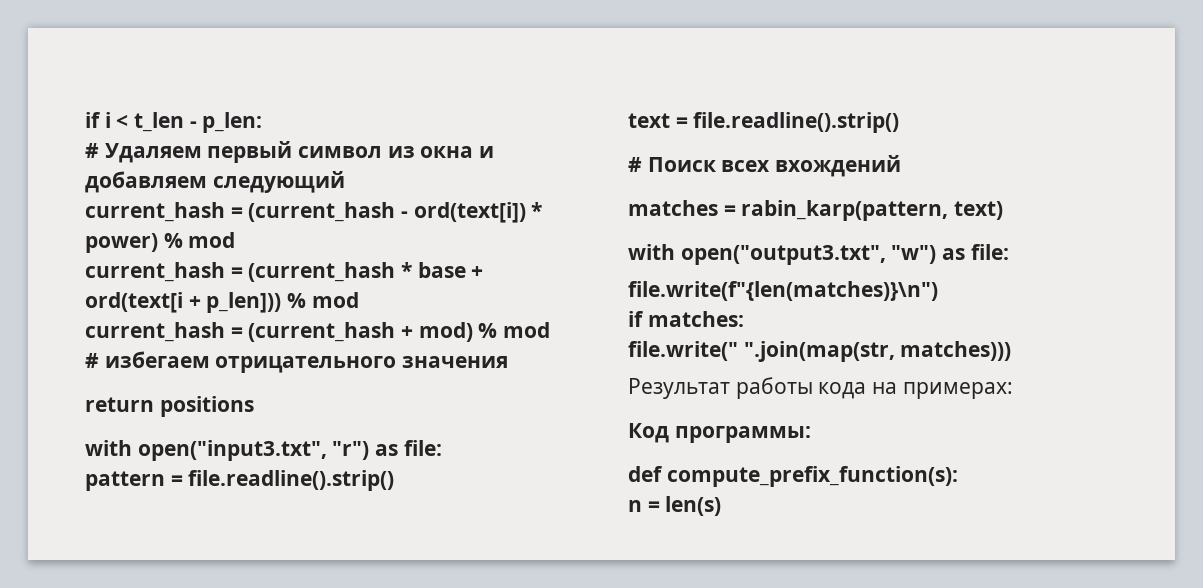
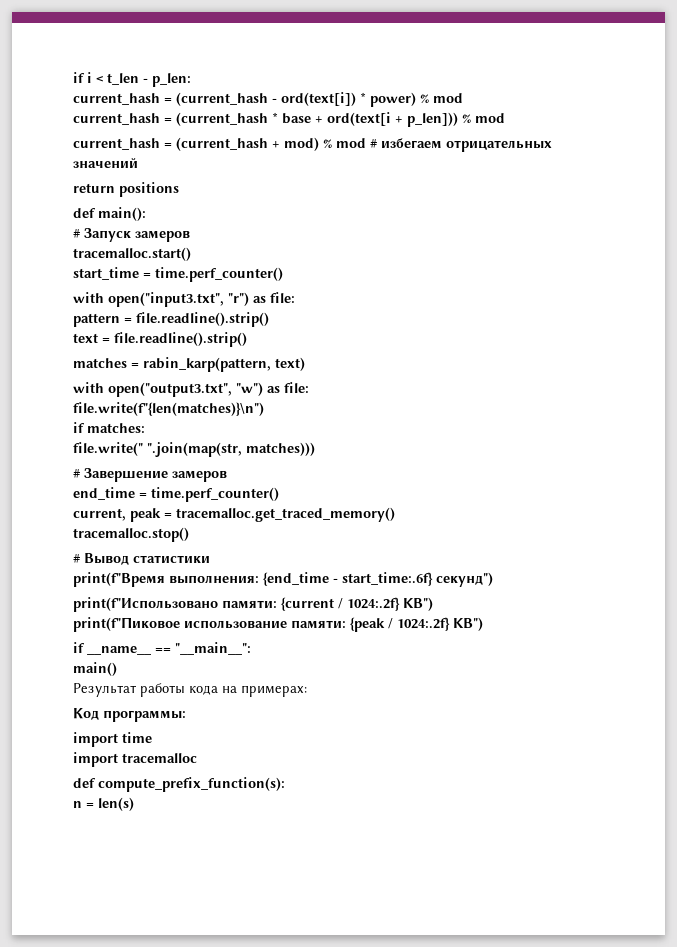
[85,141,495,163] [85,171,345,193] // # Удаляем первый символ из окна и добавляем следующий -> (191, 80) none
[215,356,509,373] отрицательного значения -> [446,140,552,152] [73,158,138,168] отрицательных значений
(254, 406) none -> [73,207,146,221] [73,228,190,242] [73,247,191,261] [73,267,283,282] // def main(): // # Запуск замеров // tracemalloc.start() // start_time = time.perf_counter()
[628,155,902,177] // # Поиск всех вхождений -> (247, 339) none
(1012, 351) none -> [73,468,227,482] [73,487,279,502] [73,507,395,522] [73,527,189,542] [73,553,210,565] [73,572,493,587] [73,597,433,612] [73,617,483,632] [73,642,251,655] [73,662,117,676] // # Завершение замеров // end_time = time.perf_counter() // current, peak = tracemalloc.get_traced_memory() // tracemalloc.stop() // # Вывод статистики // print(f"Время выполнения: {end_time - start_time:.6f} секунд") // print(f"Использовано памяти: {current / 1024:.2f} KB") // print(f"Пиковое использование памяти: {peak / 1024:.2f} KB") // if __name__ == "__main__": // main()
(811, 434) none -> [73,732,152,747] [73,752,197,767] // import time // import tracemalloc

